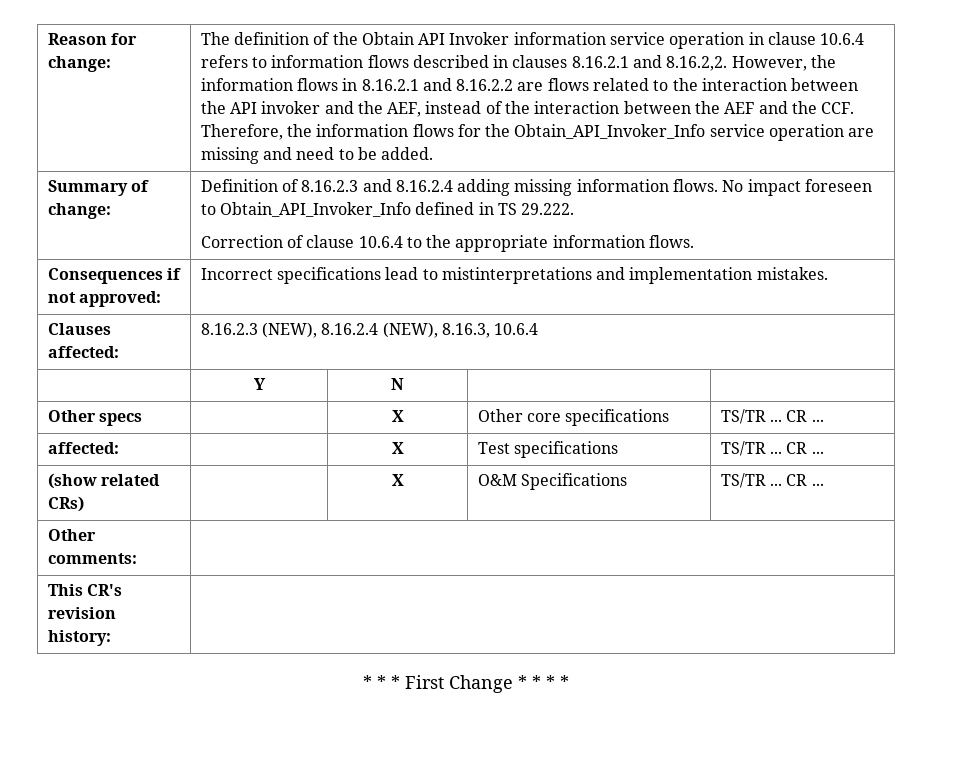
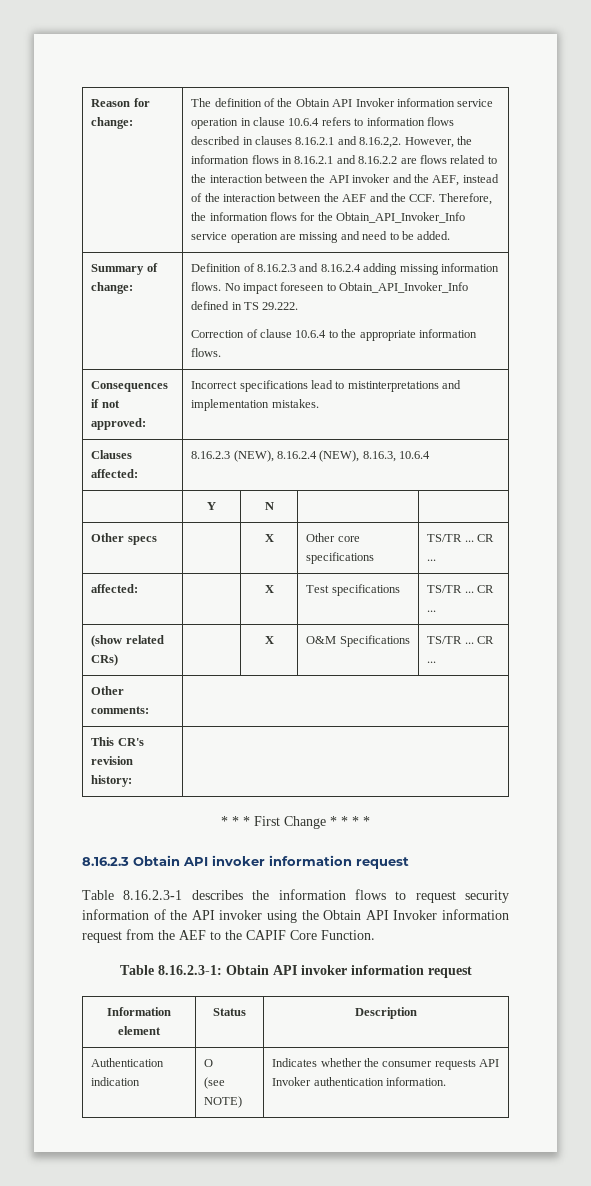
(569, 682) none -> [82,855,409,869] [82,889,509,903] [82,909,509,923] [82,929,375,943] [119,965,472,978] [107,1007,171,1016] [118,1026,161,1035] [213,1008,246,1016] [355,1007,417,1019] [91,1058,165,1067] [91,1077,141,1086] [204,1059,214,1067] [204,1077,226,1089] [204,1096,243,1108] [272,1058,500,1070] [272,1077,447,1086] // 8.16.2.3 Obtain API invoker information request // Table 8.16.2.3-1 describes the information flows to request security information of the API invoker using the Obtain API Invoker information request from the AEF to the CAPIF Core Function. // Table 8.16.2.3-1: Obtain API invoker information request // Information element | Status | Description // Authentication indication | O // (see NOTE) | Indicates whether the consumer requests API Invoker authentication information.

